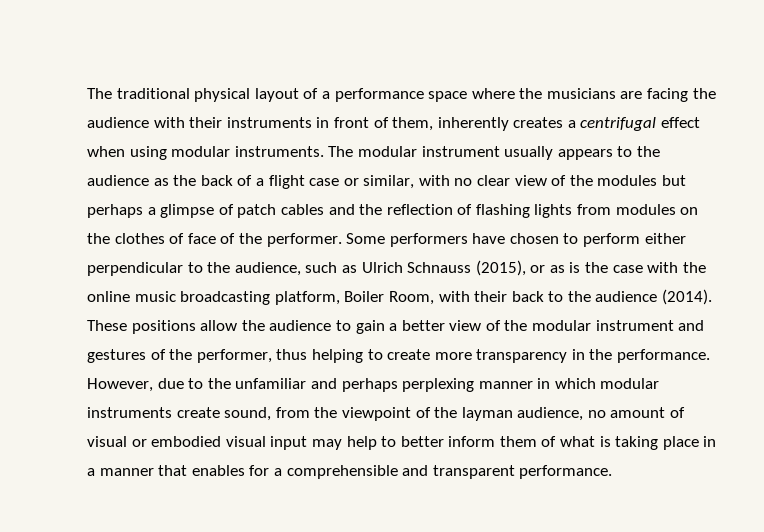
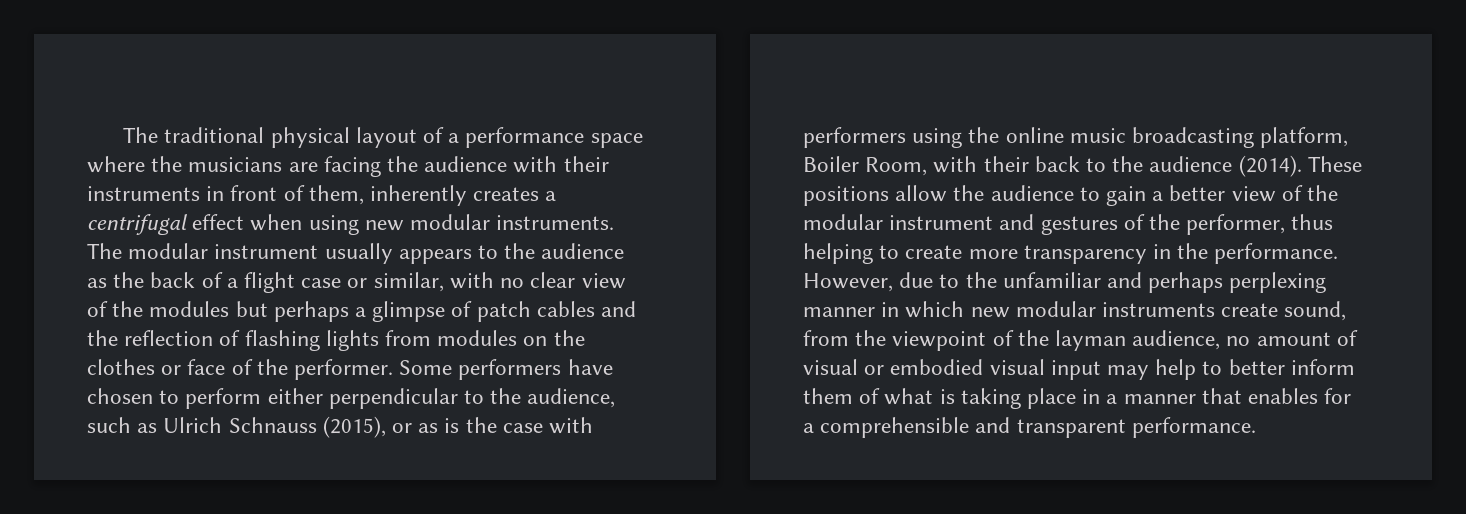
(167, 153) none -> [364,220,404,231] new
[169,233,185,244] of -> [161,365,182,375] or
(679, 267) none -> [803,127,963,148] performers using
(596, 383) none -> [970,307,1010,318] new

